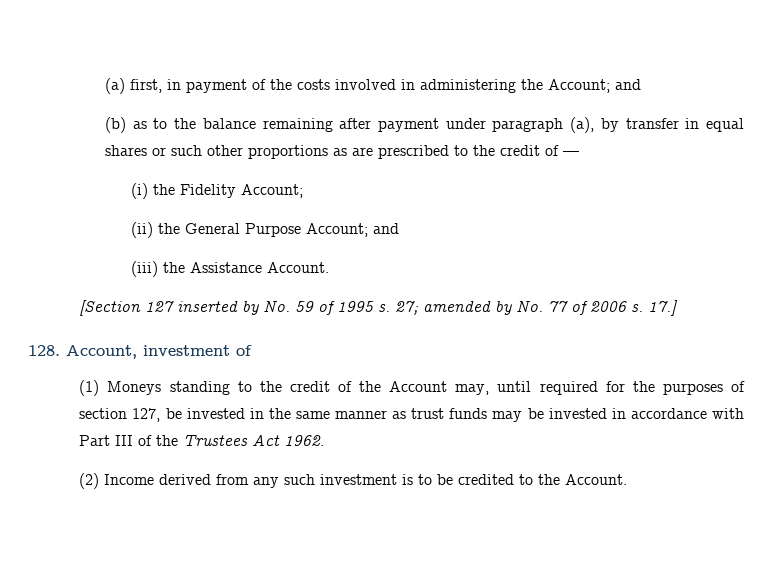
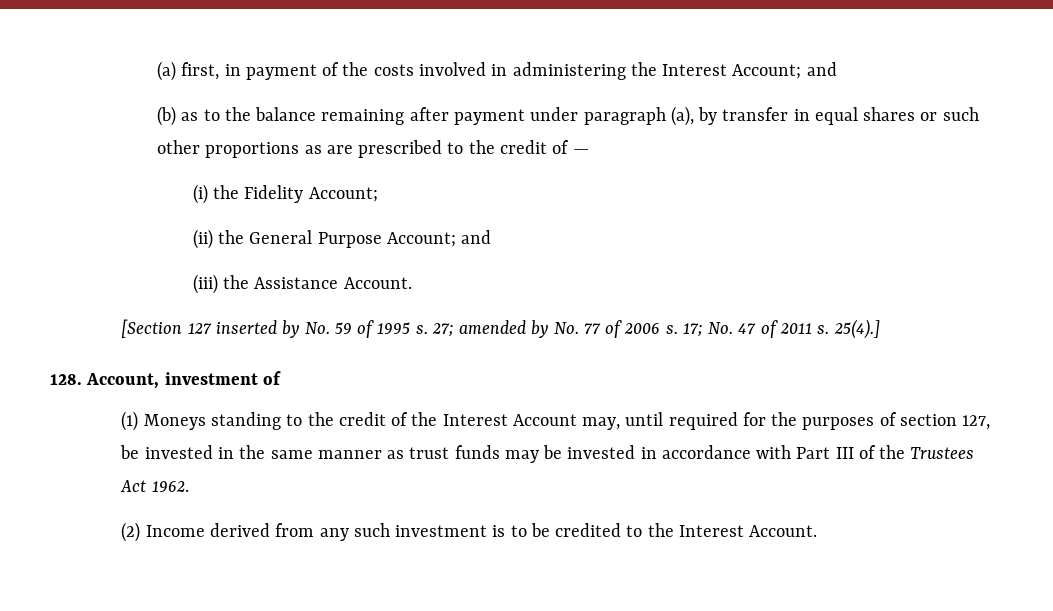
(544, 84) none -> [662,64,728,76] Interest
[648,300,679,316] 17.] -> [682,319,880,339] 17; No. 47 of 2011 s. 25(4).]
(382, 386) none -> [442,414,508,426] Interest
(561, 479) none -> [678,525,744,537] Interest

